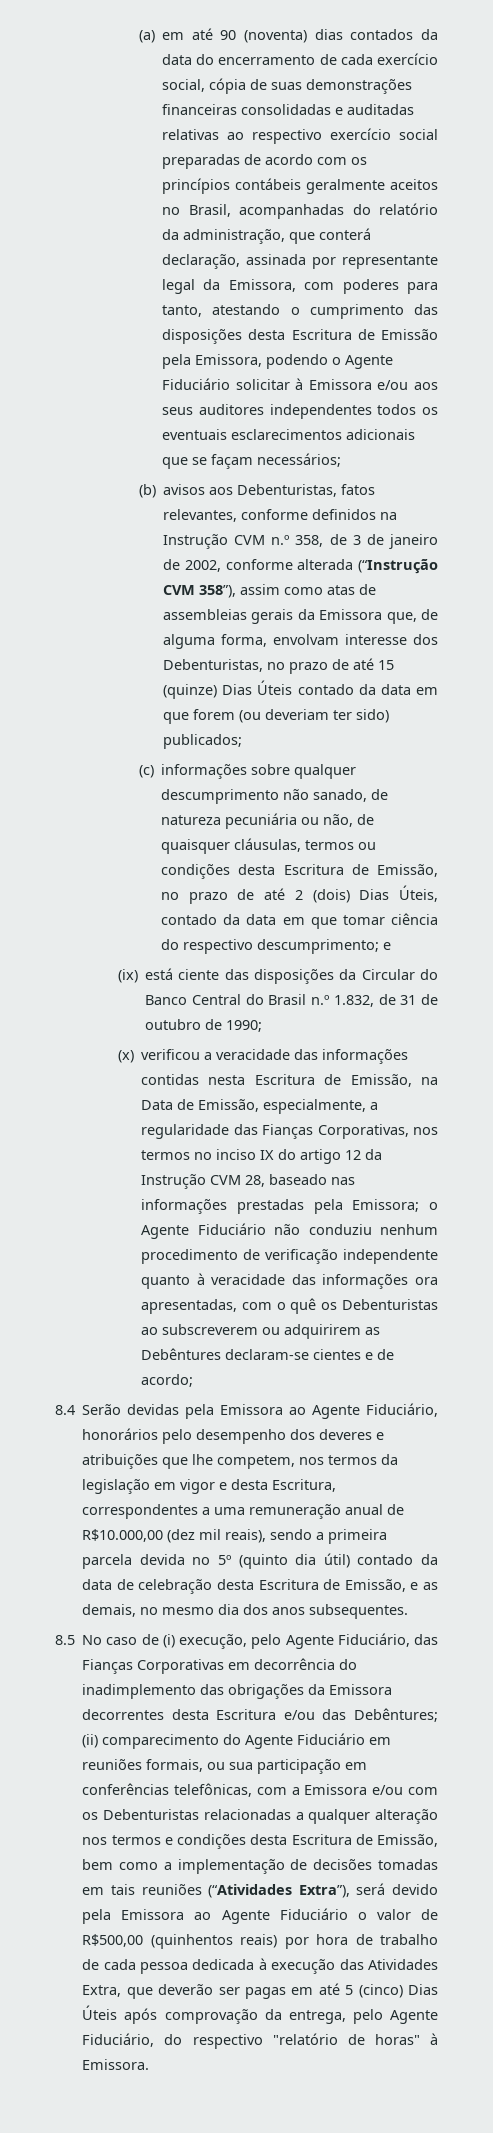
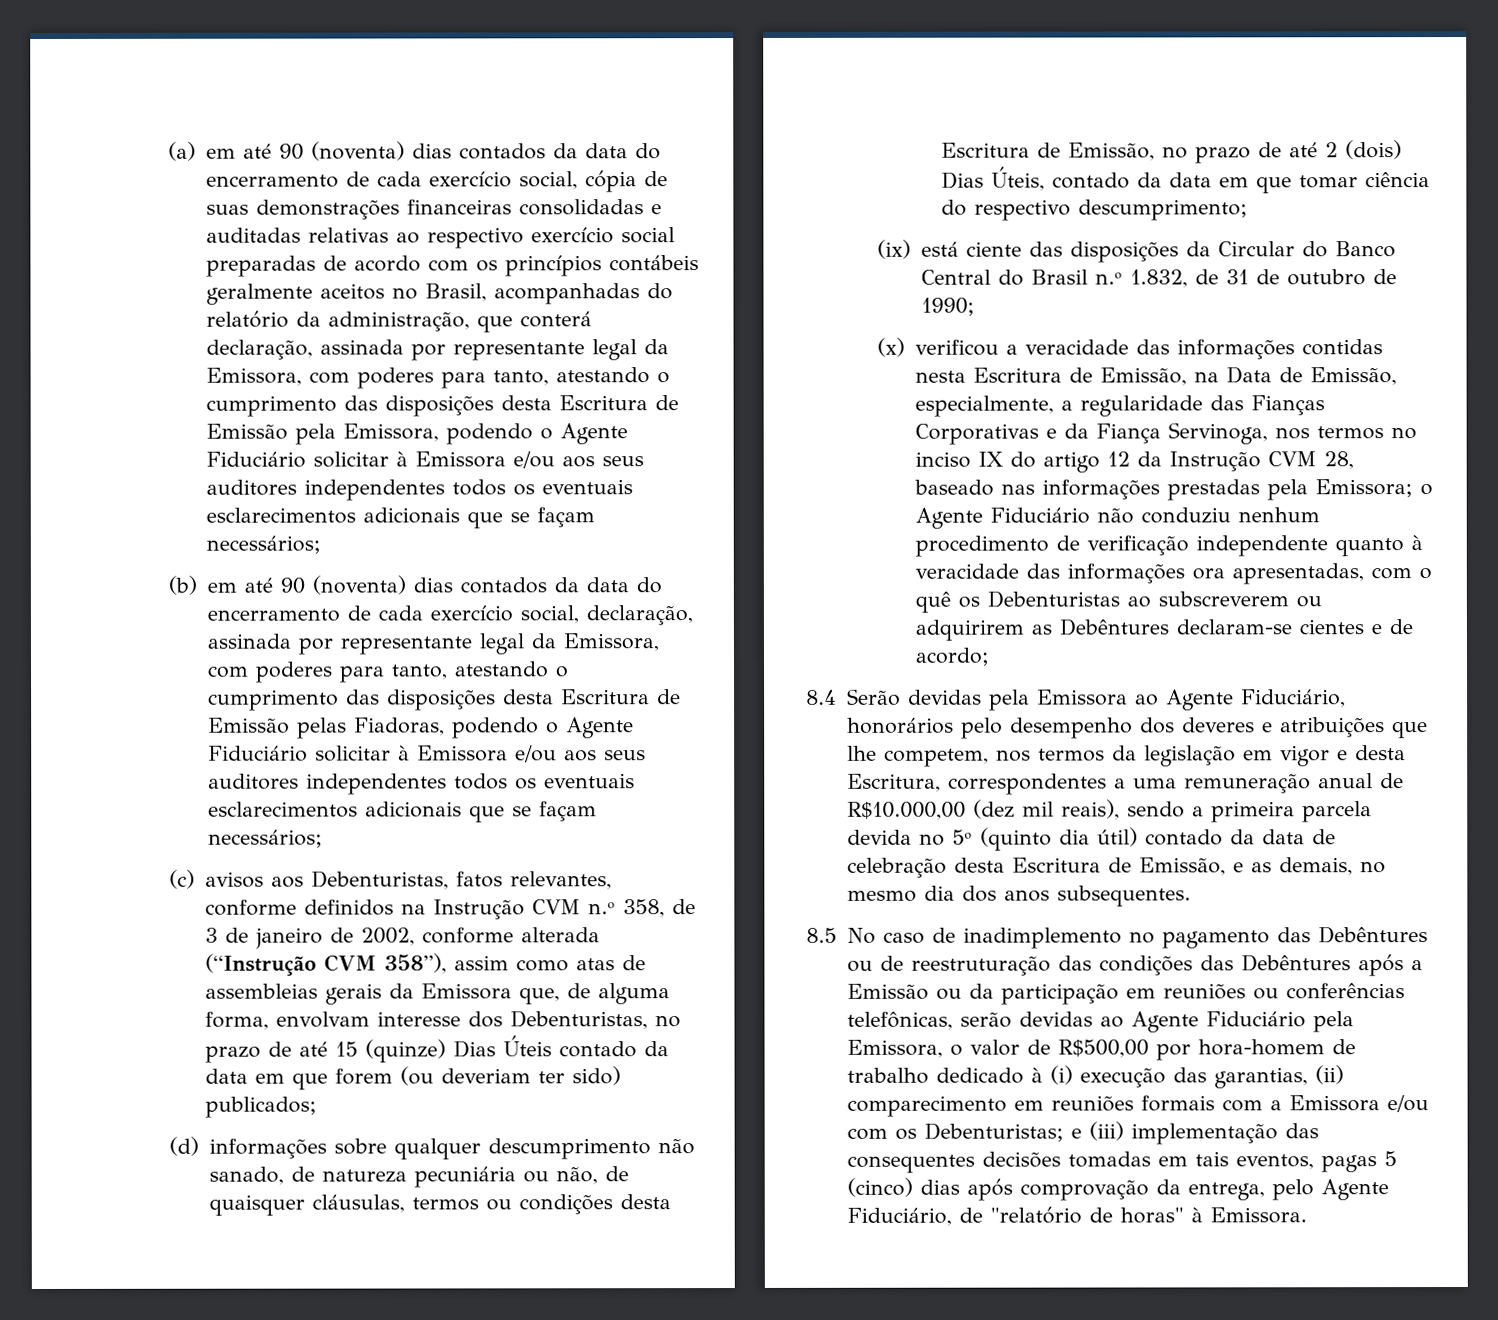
(156, 491) none -> [206,575,662,595] [206,605,693,626] [206,633,659,655] [207,661,569,683] [207,689,681,711] [207,717,634,739] [207,745,646,763] [207,773,635,795] [207,801,597,823] [207,829,323,848] [169,869,196,889] em até 90 (noventa) dias contados da data do encerramento de cada exercício social, declaração, assinada por representante legal da Emissora, com poderes para tanto, atestando o cumprimento das disposições desta Escritura de Emissão pelas Fiadoras, podendo o Agente Fiduciário solicitar à Emissora e/ou aos seus auditores independentes todos os eventuais esclarecimentos adicionais que se façam necessários; // (c)
[138,765,154,778] (c) -> [169,1136,200,1156] (d)
[383,942,392,950] e -> (1248, 210) none
[317,1124,409,1139] Corporativas, -> [914,422,1268,445] Corporativas e da Fiança Servinoga,
[162,1633,438,1649] [82,1658,358,1674] [82,1684,393,1699] [82,1708,439,1722] [82,1733,392,1749] [82,1759,368,1774] [82,1783,253,1797] (i) execução, pelo Agente Fiduciário, das Fianças Corporativas em decorrência do inadimplemento das obrigações da Emissora decorrentes desta Escritura e/ou das Debêntures; (ii) comparecimento do Agente Fiduciário em reuniões formais, ou sua participação em conferências telefônicas, -> [962,926,1428,949] [846,954,1423,977] [846,983,1405,1005] [846,1011,1354,1033] [846,1039,1356,1061] [846,1065,1344,1089] [846,1095,1215,1117] inadimplemento no pagamento das Debêntures ou de reestruturação das condições das Debêntures após a Emissão ou da participação em reuniões ou conferências telefônicas, serão devidas ao Agente Fiduciário pela Emissora, o valor de R$500,00 por hora-homem de trabalho dedicado à (i) execução das garantias, (ii) comparecimento em reuniões formais
[103,1809,438,1824] [82,1834,438,1849] [82,1859,438,1874] [82,1883,438,1898] [82,1908,438,1924] [82,1934,438,1949] [82,1958,438,1974] [82,1983,439,1999] [82,2005,118,2020] Debenturistas relacionadas a qualquer alteração nos termos e condições desta Escritura de Emissão, bem como a implementação de decisões tomadas em tais reuniões (“Atividades Extra”), será devido pela Emissora ao Agente Fiduciário o valor de R$500,00 (quinhentos reais) por hora de trabalho de cada pessoa dedicada à execução das Atividades Extra, que deverão ser pagas em até 5 (cinco) Dias Úteis -> [923,1121,1319,1145] [846,1151,1397,1173] [846,1177,960,1197] Debenturistas; e (iii) implementação das consequentes decisões tomadas em tais eventos, pagas 5 (cinco) dias
[164,2034,263,2049] do respectivo -> [958,1207,983,1223] de

